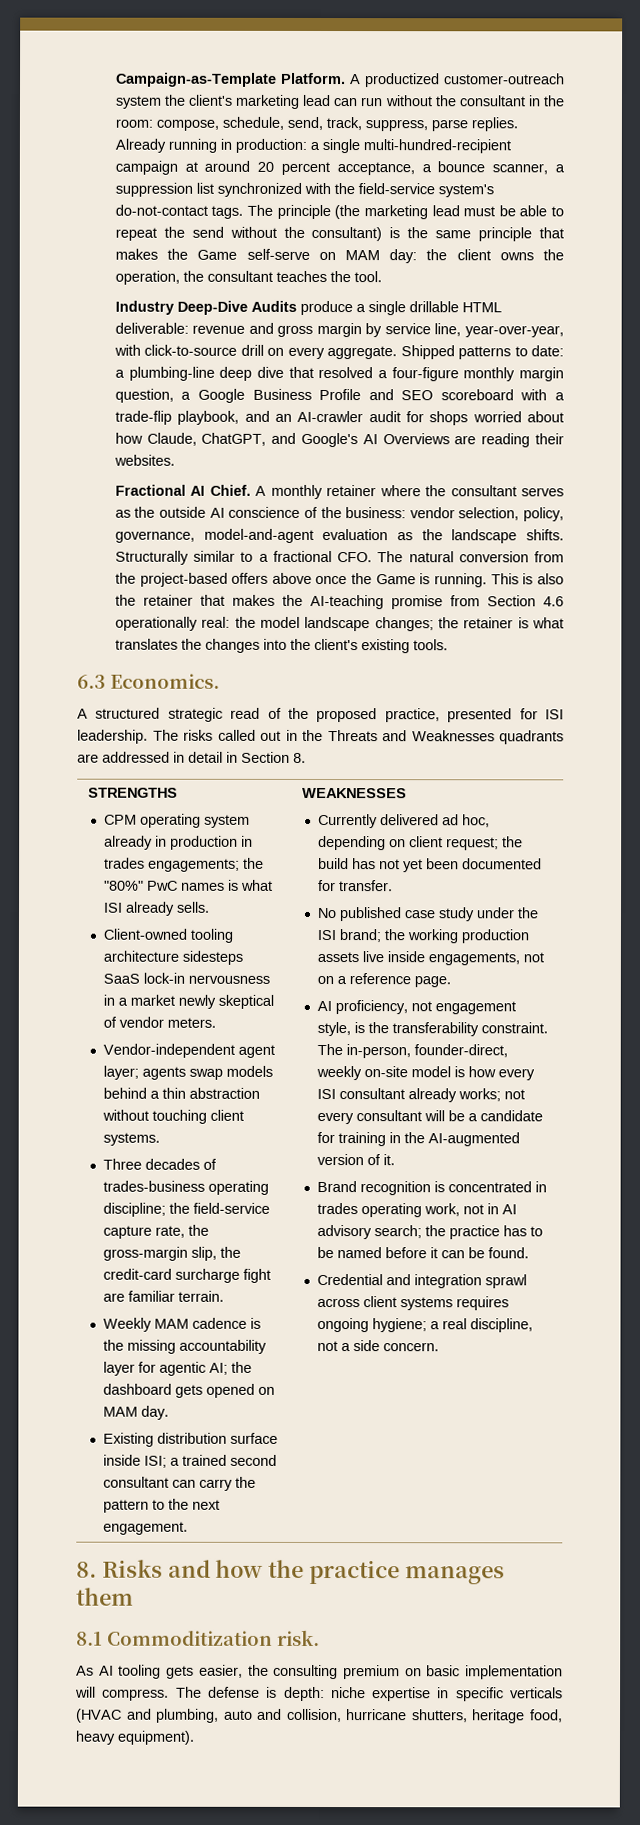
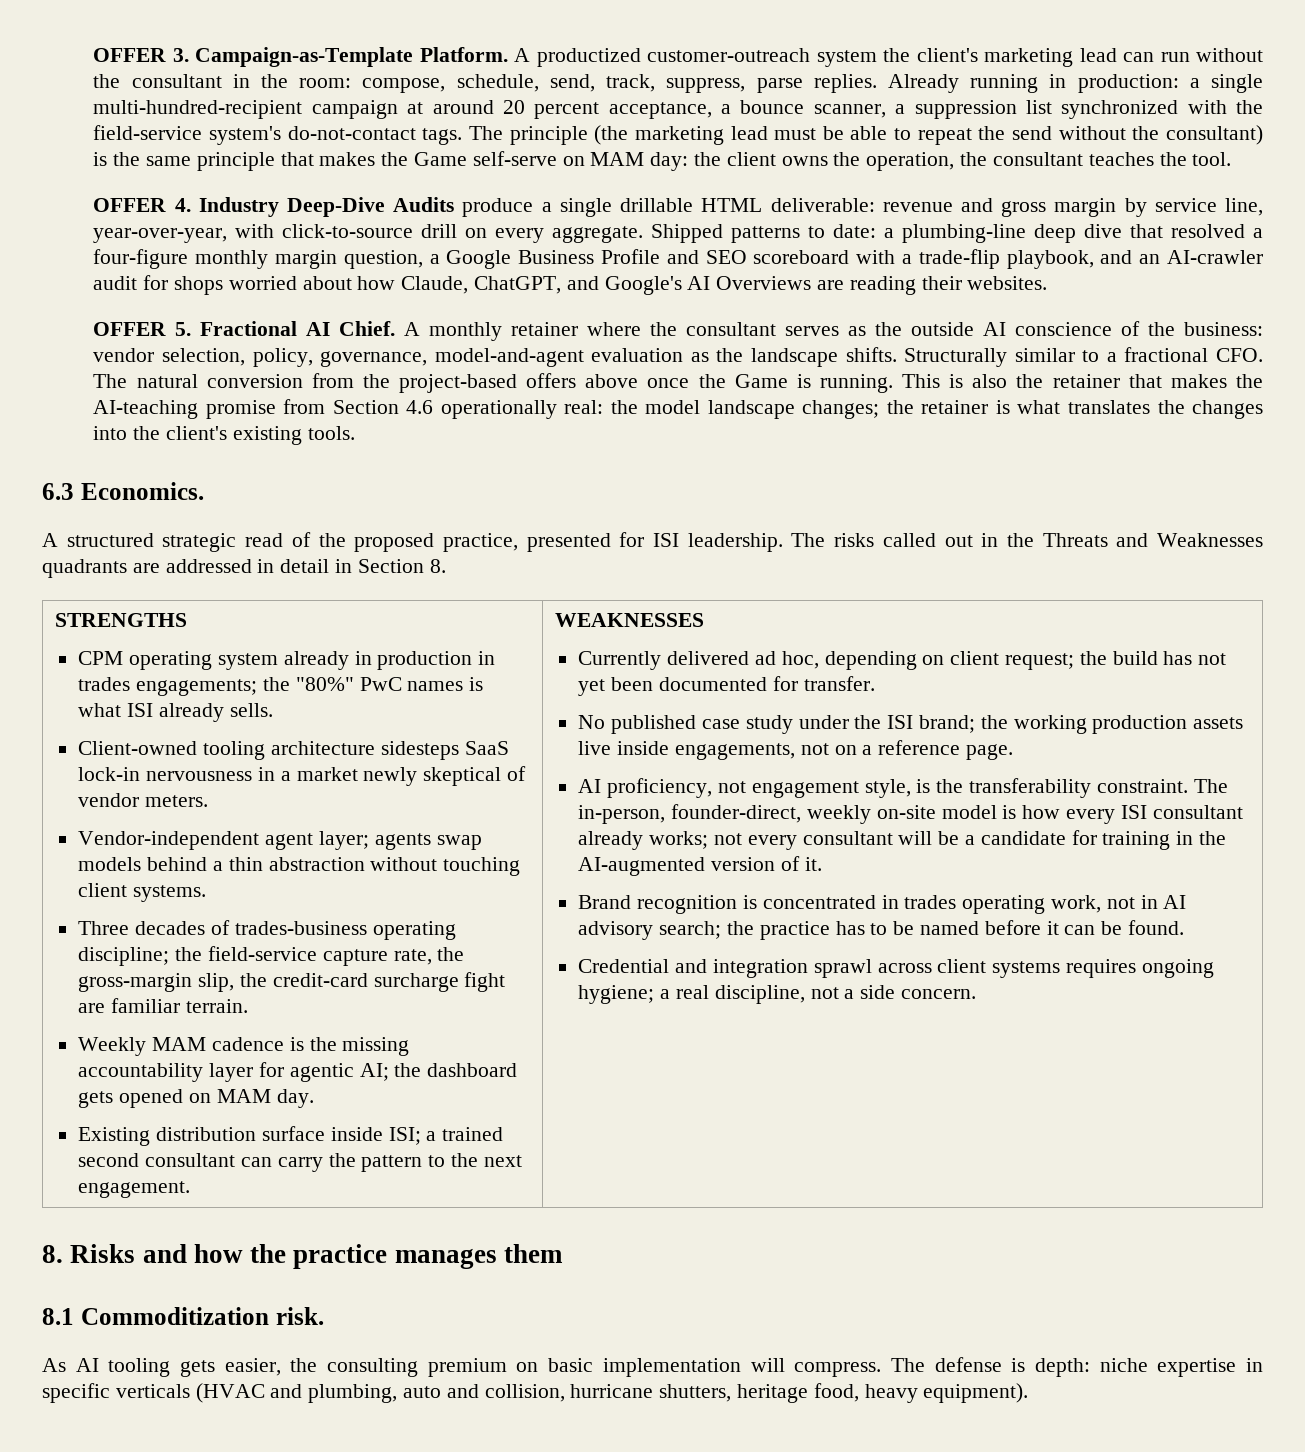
(115, 79) none -> [93,48,189,62] OFFER 3.
(382, 277) none -> [93,198,191,212] OFFER 4.
(175, 460) none -> [93,322,192,336] OFFER 5.

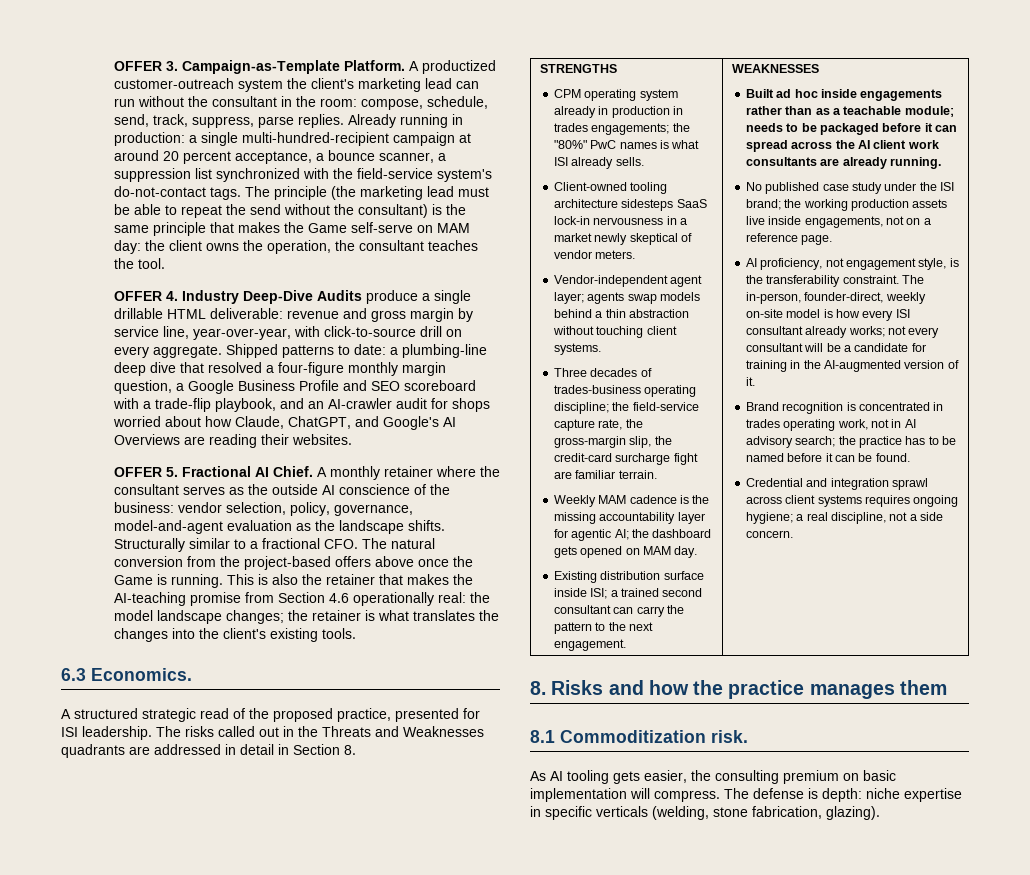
[578,651,1227,670] [578,676,875,696] Currently delivered ad hoc, depending on client request; the build has not yet been documented for transfer. -> [745,89,943,101] [745,106,954,117] [745,123,958,135] [745,140,939,152] [745,157,942,169] Built ad hoc inside engagements rather than as a teachable module; needs to be packaged before it can spread across the AI client work consultants are already running.
[195,1383,1029,1403] (HVAC and plumbing, auto and collision, hurricane shutters, heritage food, heavy equipment). -> [652,806,880,820] (welding, stone fabrication, glazing).

